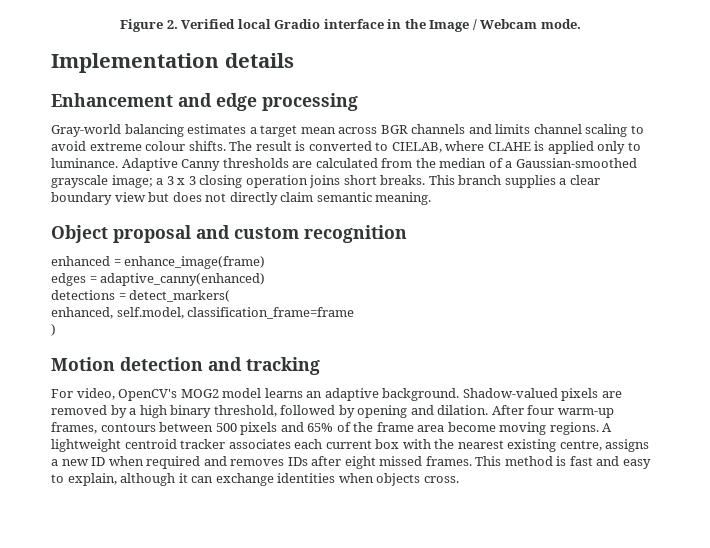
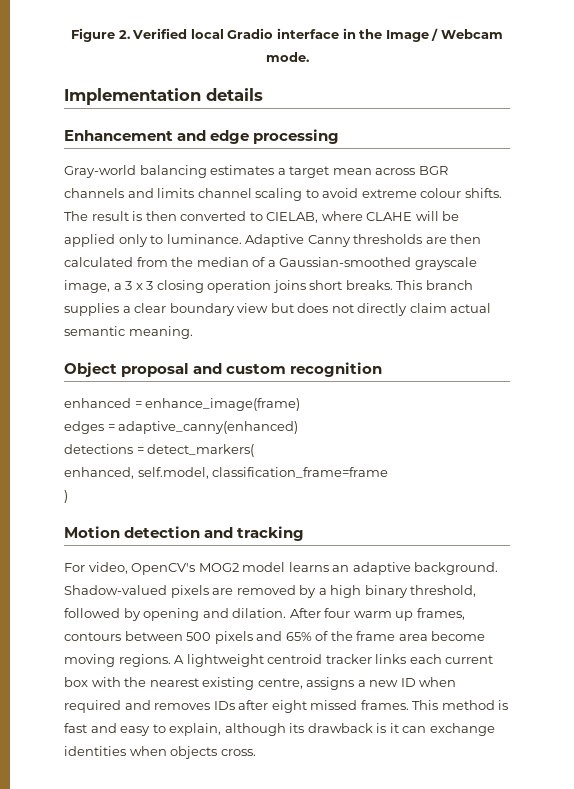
(306, 146) none -> [145,211,177,221] then
[534,141,545,151] is -> [415,211,460,221] will be
(313, 164) none -> [450,234,482,244] then
[111,175,153,188] image; -> [64,280,110,293] image,
(314, 197) none -> [450,303,492,313] actual
[557,408,614,418] warm-up -> [353,611,414,621] warm up
[228,439,291,449] associates -> [375,654,407,664] links
(176, 479) none -> [289,723,387,733] its drawback is

